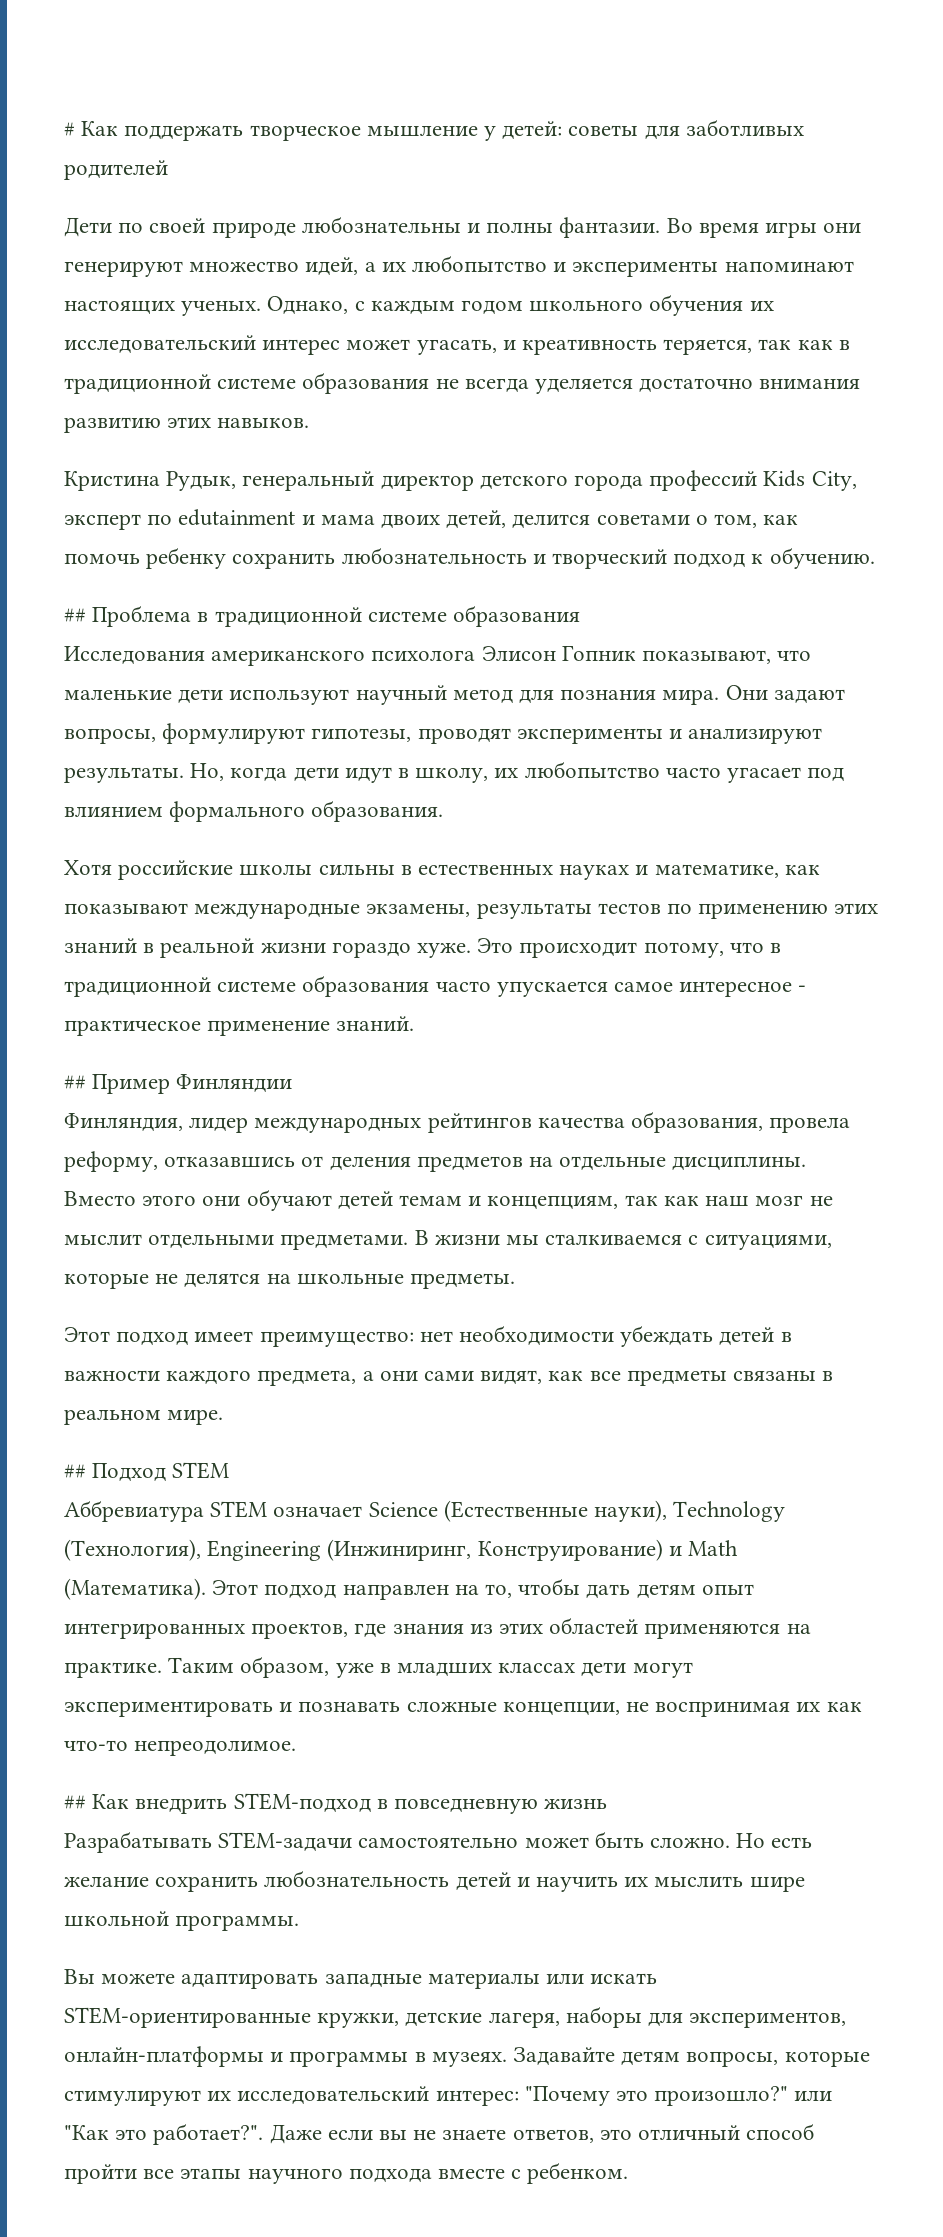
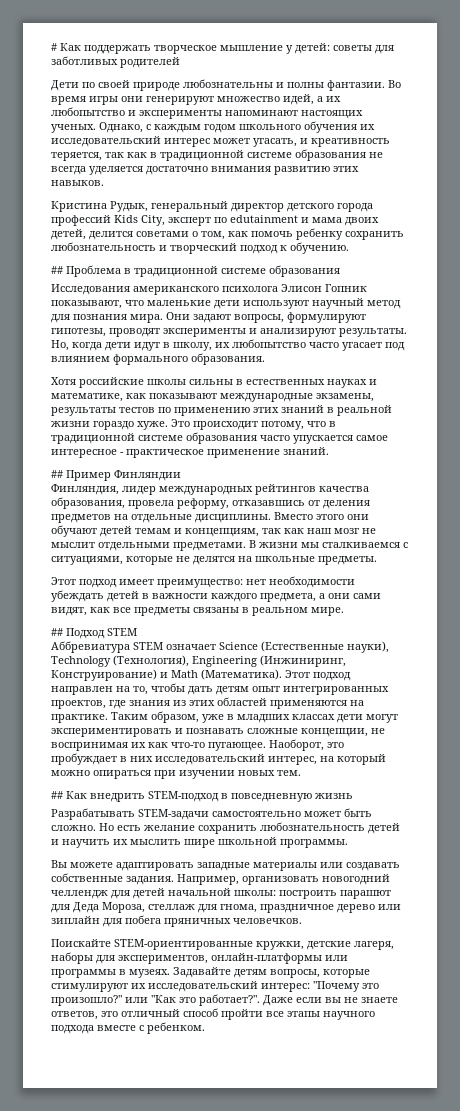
[134,1740,297,1756] непреодолимое. -> [208,739,344,751] [51,753,386,765] [51,770,301,779] пугающее. Наоборот, это пробуждает в них исследовательский интерес, на который можно опираться при изучении новых тем.
[590,1973,658,1984] искать -> [346,862,400,871] [51,873,390,885] [51,888,391,899] [51,902,401,913] [51,915,302,927] [51,939,111,947] создавать собственные задания. Например, организовать новогодний челлендж для детей начальной школы: построить парашют для Деда Мороза, стеллаж для гнома, праздничное дерево или зиплайн для побега пряничных человечков. // Поискайте
[270,2052,284,2062] и -> [325,955,348,961] или

